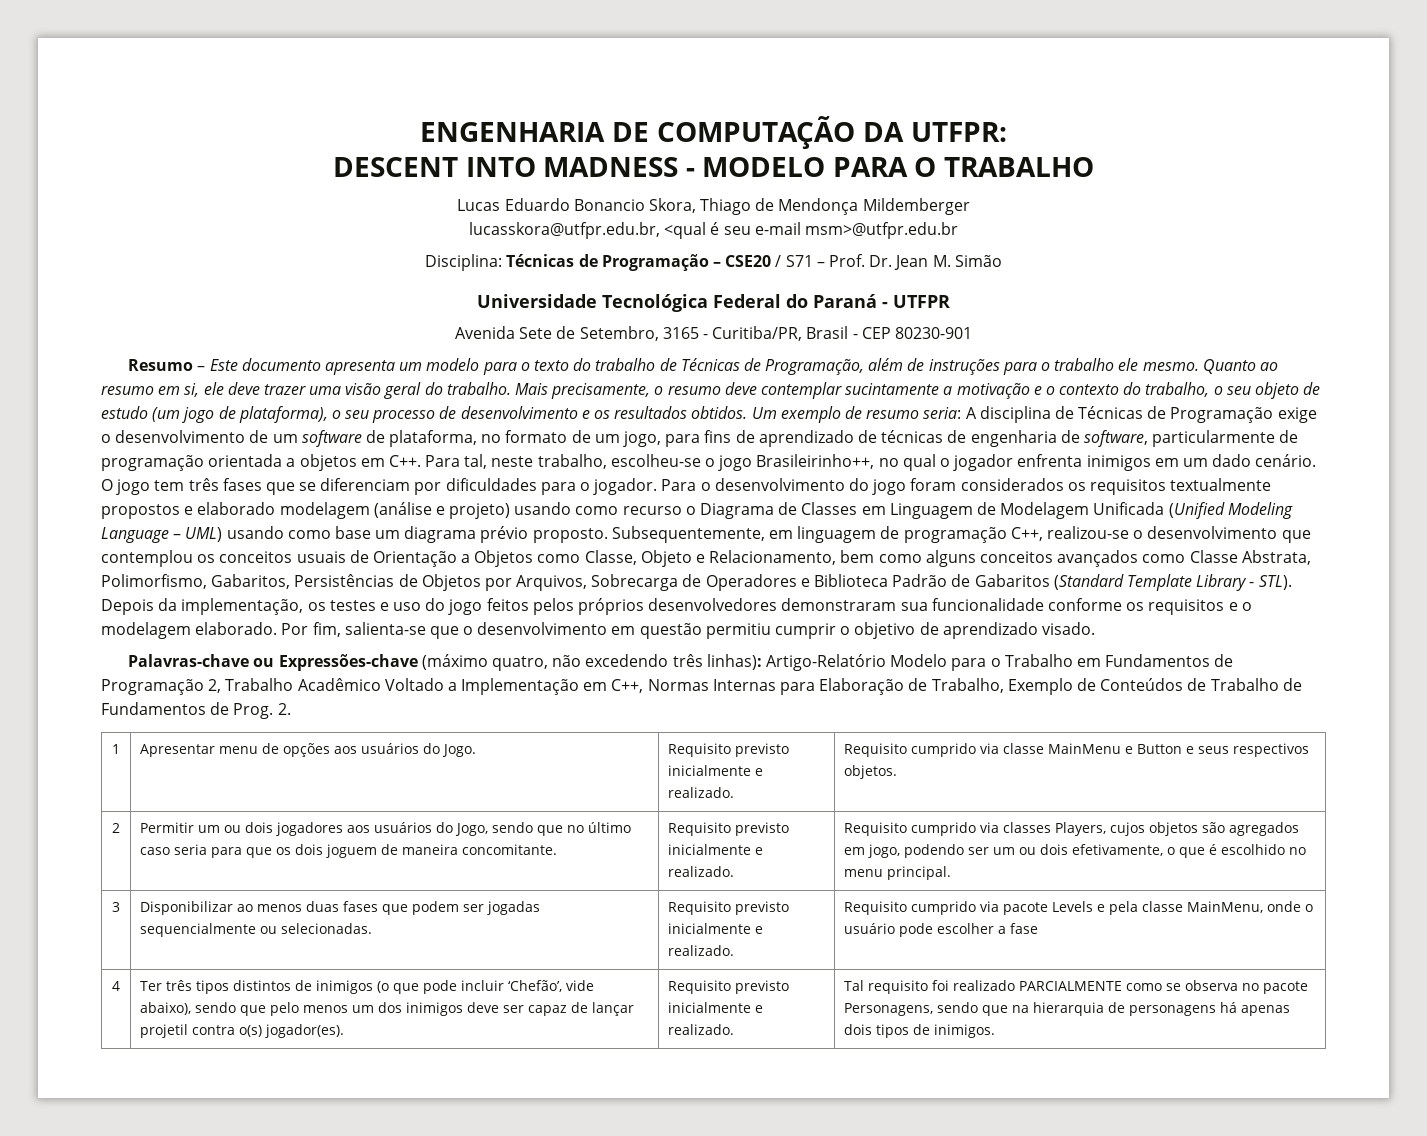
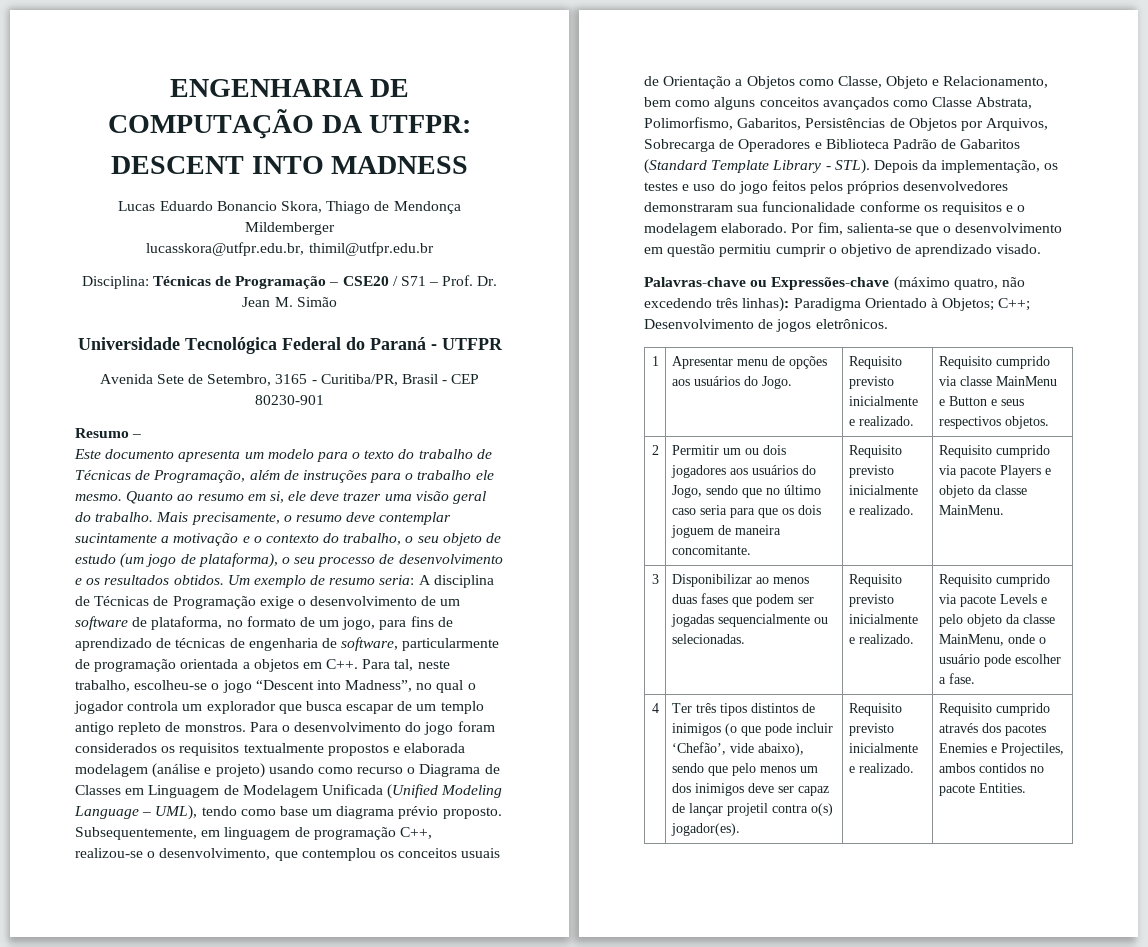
[685,157,1094,177] - MODELO PARA O TRABALHO -> (469, 165) none
[664,222,958,239] <qual é seu e-mail msm>@utfpr.edu.br -> [308,242,434,256] thimil@utfpr.edu.br
(206, 368) none -> (142, 436) //
[756,454,875,469] Brasileirinho++, -> [255,680,413,692] “Descent into Madness”,
[1017,454,1317,471] [101,478,658,495] enfrenta inimigos em um dado cenário. O jogo tem três fases que se diferenciam por dificuldades para o jogador. -> [127,701,484,714] [75,722,246,735] controla um explorador que busca escapar de um templo antigo repleto de monstros.
[197,502,276,515] elaborado -> [404,743,466,753] elaborada
[185,526,284,542] UML) usando -> [155,805,237,820] UML), tendo
[1147,526,1278,539] desenvolvimento -> [159,848,271,860] desenvolvimento,
[765,654,1234,671] [101,678,1302,695] [101,702,291,719] Artigo-Relatório Modelo para o Trabalho em Fundamentos de Programação 2, Trabalho Acadêmico Voltado a Implementação em C++, Normas Internas para Elaboração de Trabalho, Exemplo de Conteúdos de Trabalho de Fundamentos de Prog. 2. -> [793,298,1031,311] [644,319,888,332] Paradigma Orientado à Objetos; C++; Desenvolvimento de jogos eletrônicos.
[1003,822,1300,836] [844,844,1307,858] [844,866,952,880] classes Players, cujos objetos são agregados em jogo, podendo ser um ou dois efetivamente, o que é escolhido no menu principal. -> [959,465,1051,478] [938,485,1027,498] [938,505,1004,515] pacote Players e objeto da classe MainMenu.
[1109,901,1139,915] pela -> [938,614,1020,627] pelo objeto da
[1010,923,1039,934] fase -> [948,673,975,684] fase.
[844,980,1309,994] [844,1002,1291,1016] [844,1024,996,1038] Tal requisito foi realizado PARCIALMENTE como se observa no pacote Personagens, sendo que na hierarquia de personagens há apenas dois tipos de inimigos. -> [938,703,1050,716] [938,723,1046,736] [938,743,1064,756] [938,763,1044,773] [938,783,1026,796] Requisito cumprido através dos pacotes Enemies e Projectiles, ambos contidos no pacote Entities.

